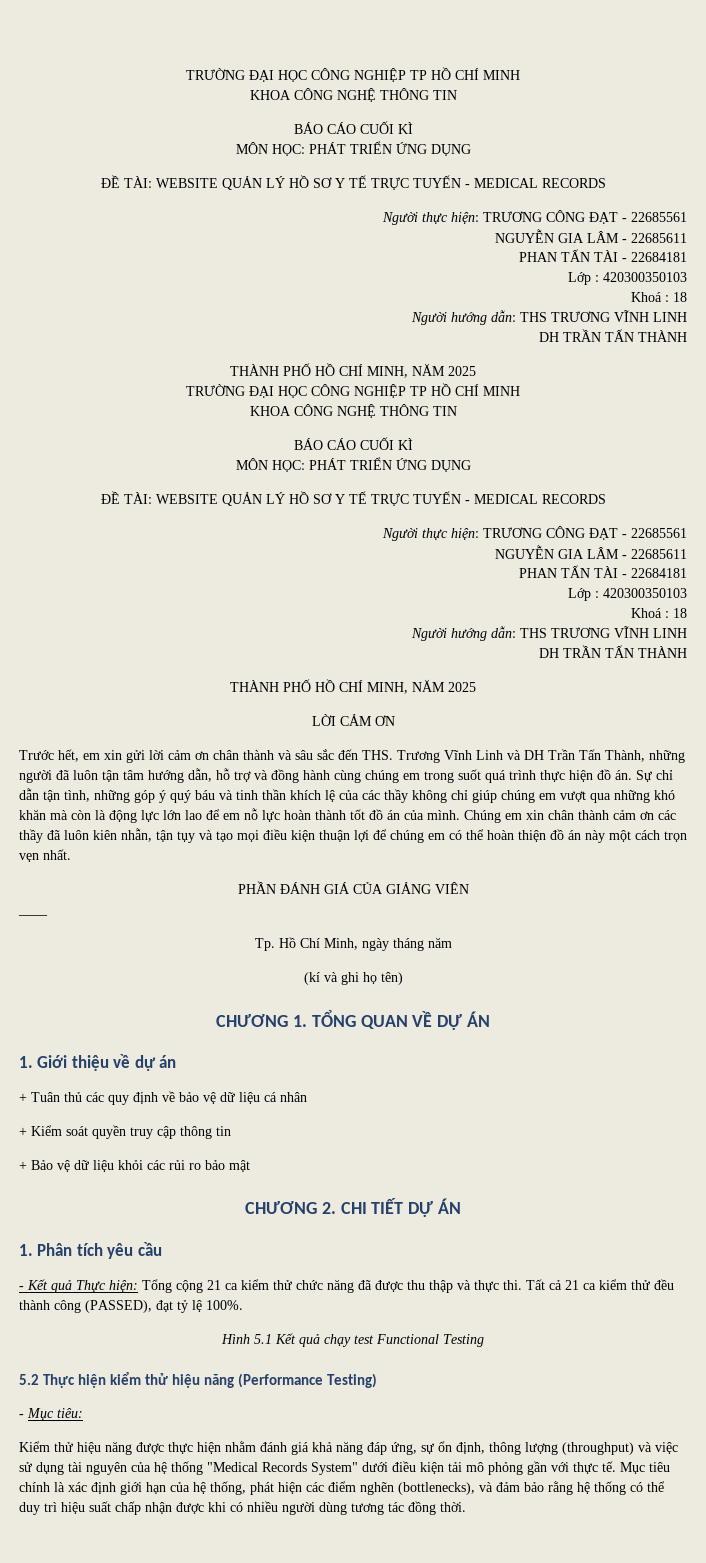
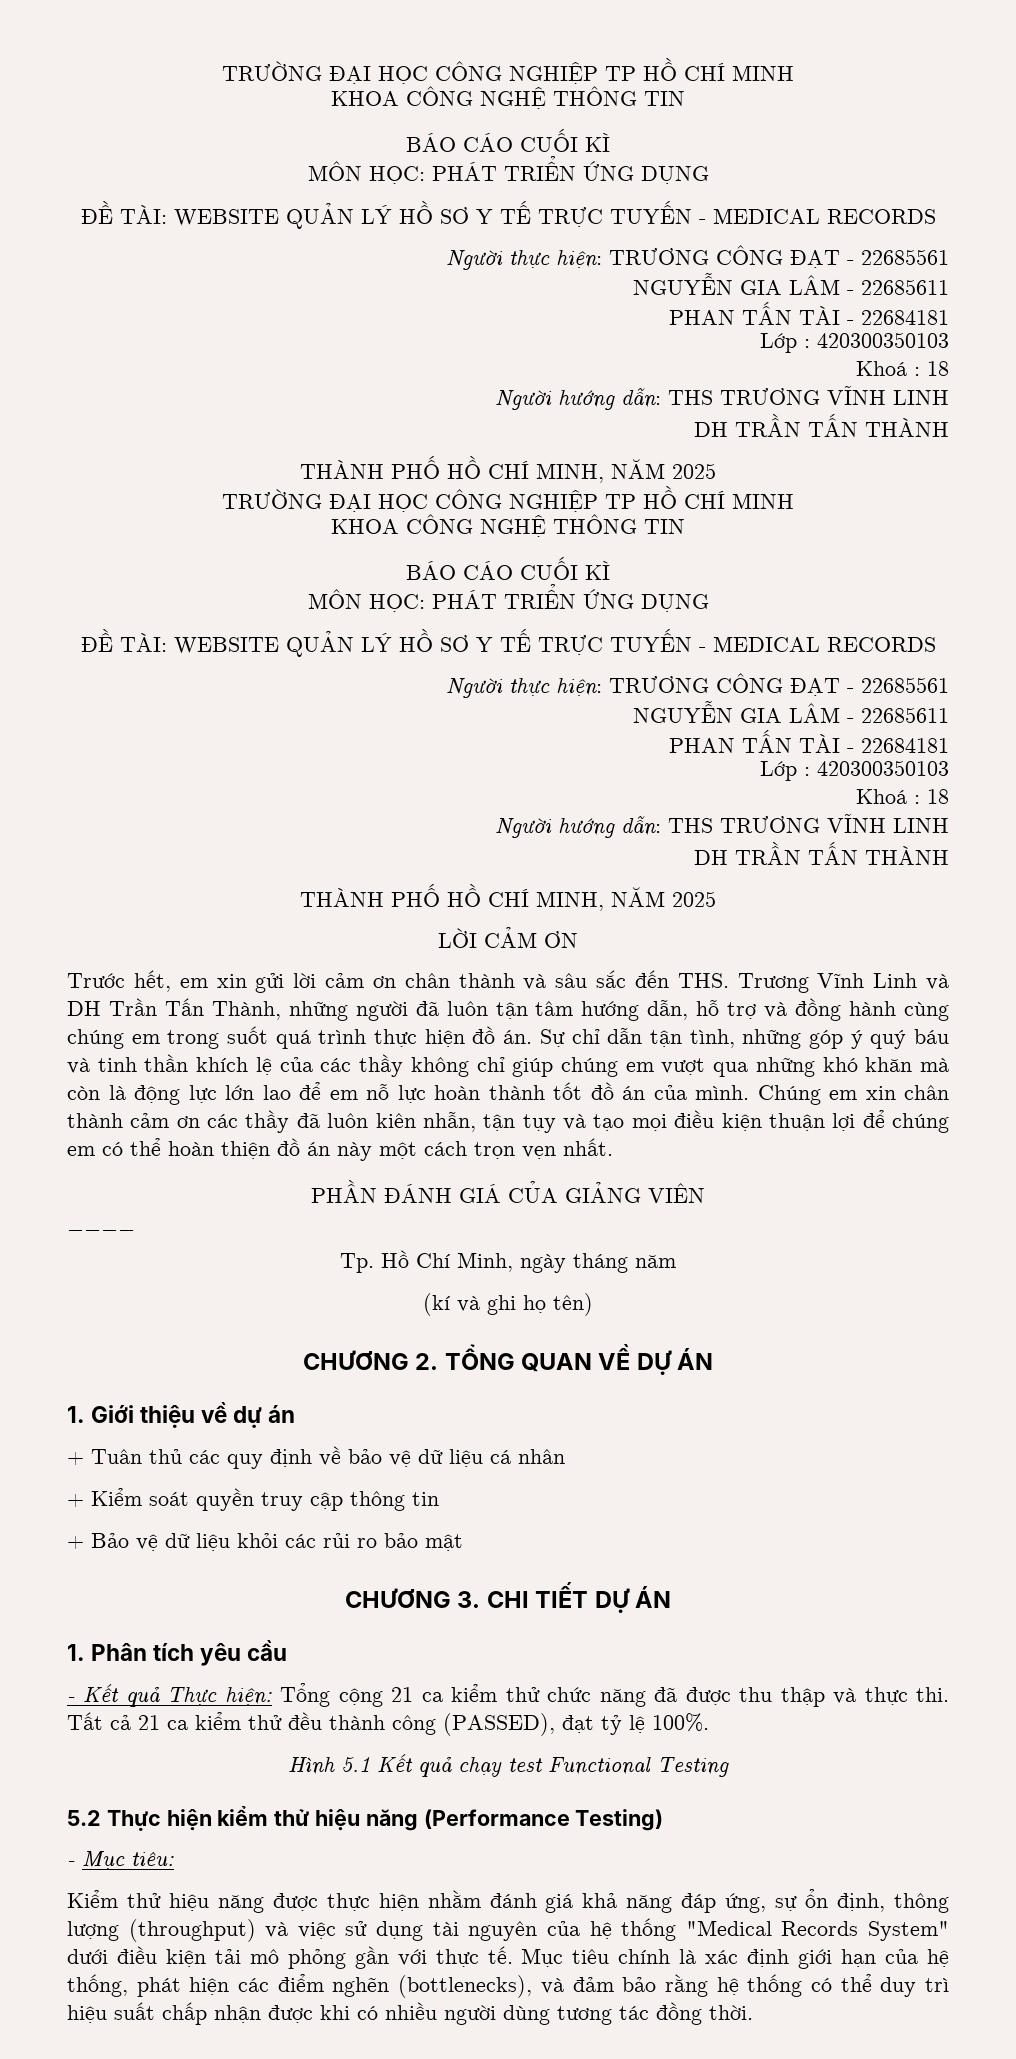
[293,1015,308,1027] 1. -> [415,1353,439,1370] 2.
[321,1202,336,1214] 2. -> [457,1591,481,1608] 3.

